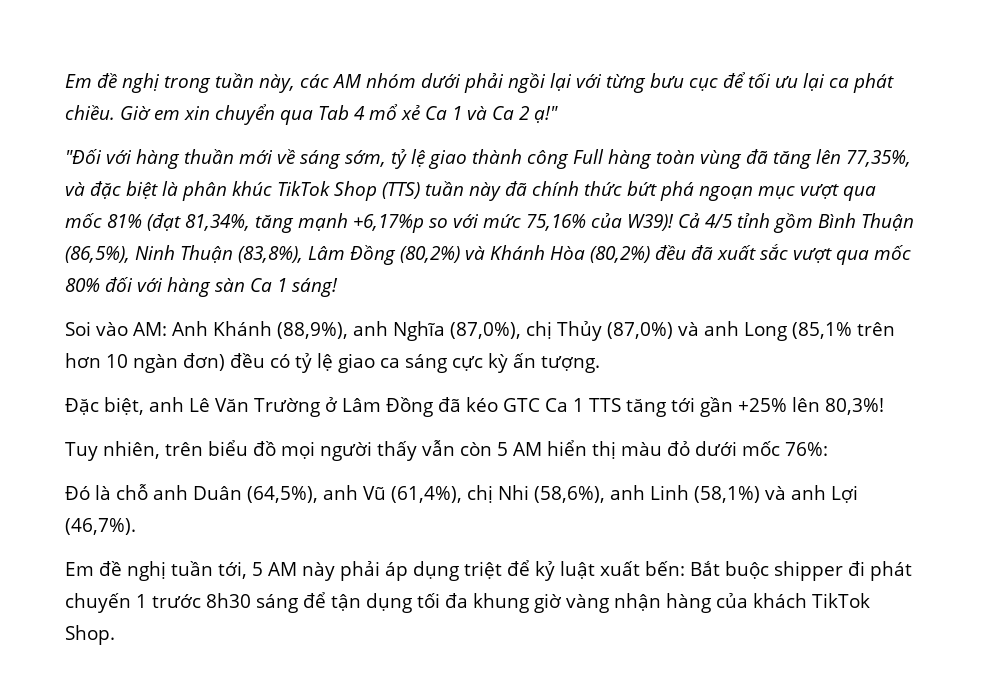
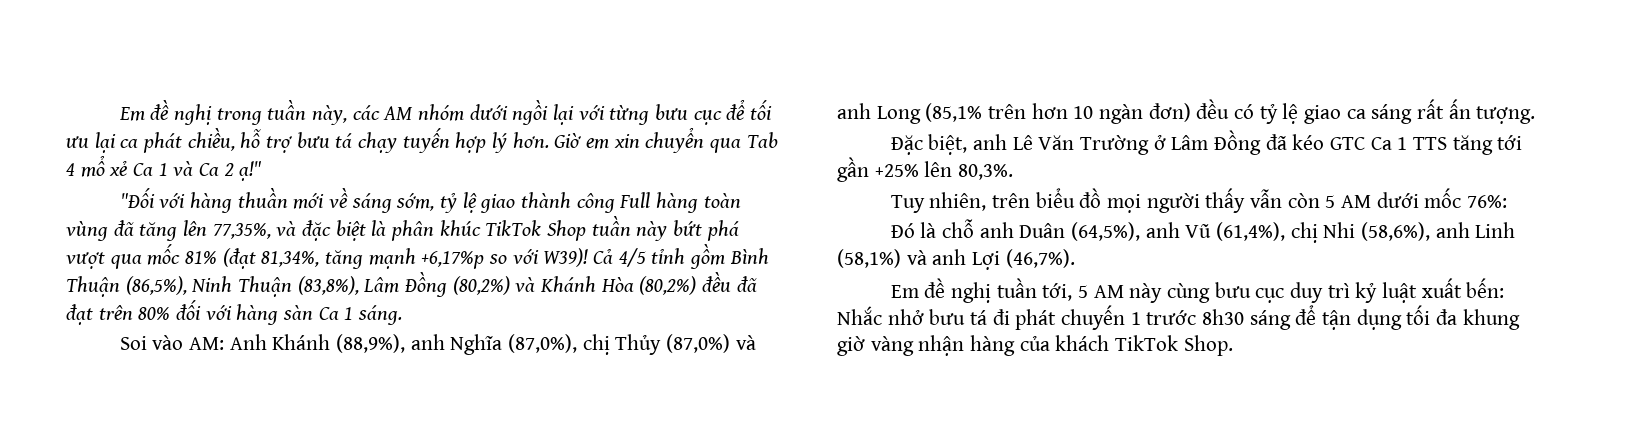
[463,73,504,93] phải -> (508, 112) none
[65,105,115,120] chiều. -> [187,127,549,153] chiều, hỗ trợ bưu tá chạy tuyến hợp lý hơn.
[381,182,420,199] (TTS) -> (587, 230) none
[504,181,795,201] đã chính thức bứt phá ngoạn mục -> [673,220,739,241] bứt phá
[483,213,622,231] mức 75,16% của -> (539, 256) none
[717,244,911,265] xuất sắc vượt qua mốc -> [66,304,133,325] đạt trên
[292,278,338,297] sáng! -> [358,305,403,325] sáng.
[452,353,508,373] cực kỳ -> [1417,99,1445,119] rất
[824,398,884,415] 80,3%! -> [958,164,1014,180] 80,3%.
[546,440,690,459] hiển thị màu đỏ -> (1371, 201) none
[340,560,843,581] phải áp dụng triệt để kỷ luật xuất bến: Bắt buộc shipper -> [1166,278,1505,303] [837,306,988,325] cùng bưu cục duy trì kỷ luật xuất bến: Nhắc nhở bưu tá

